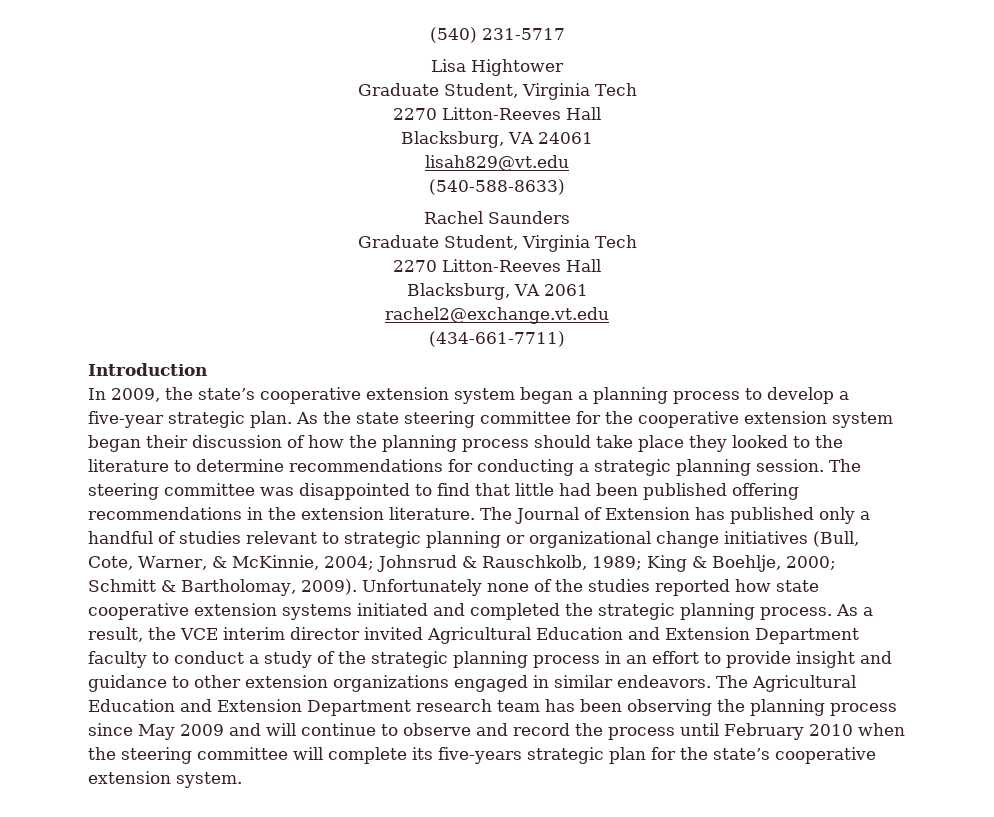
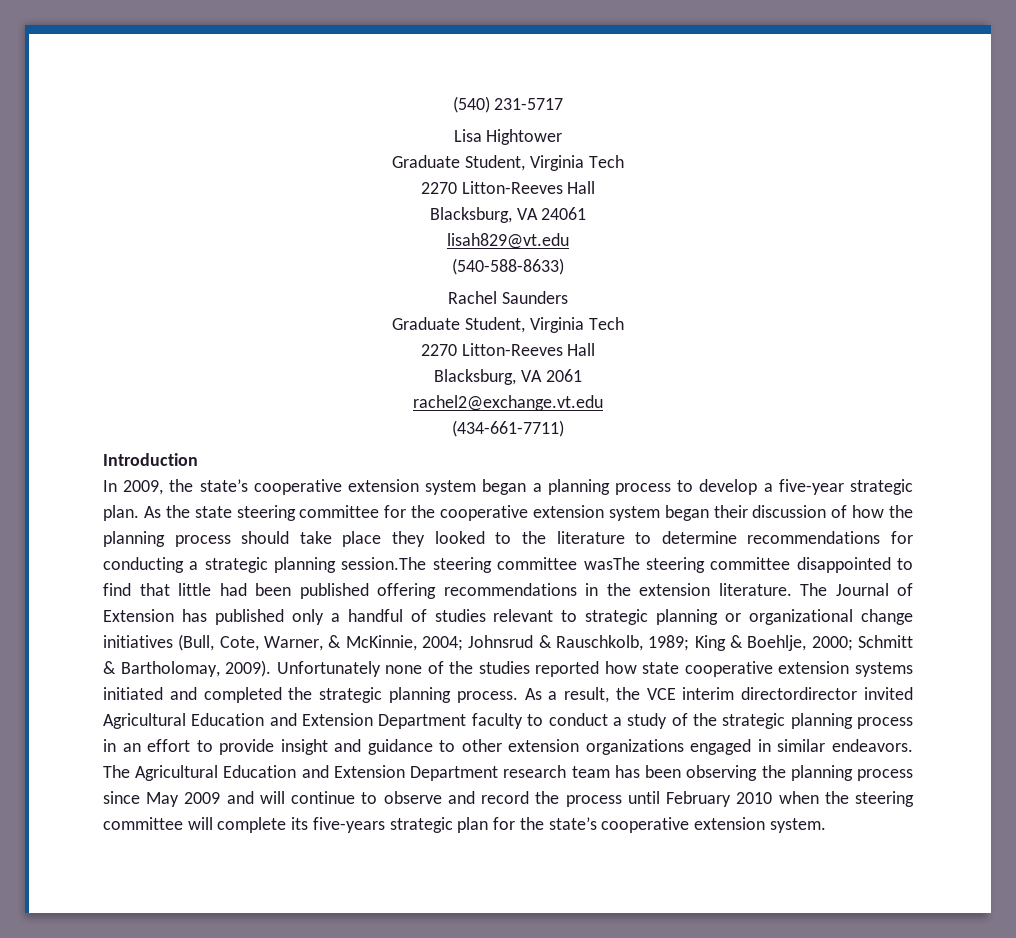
[756,459,861,472] [88,483,294,500] session. The steering committee was -> [341,557,791,573] session.The steering committee wasThe steering committee
[290,627,360,640] director -> [741,687,858,700] directordirector

